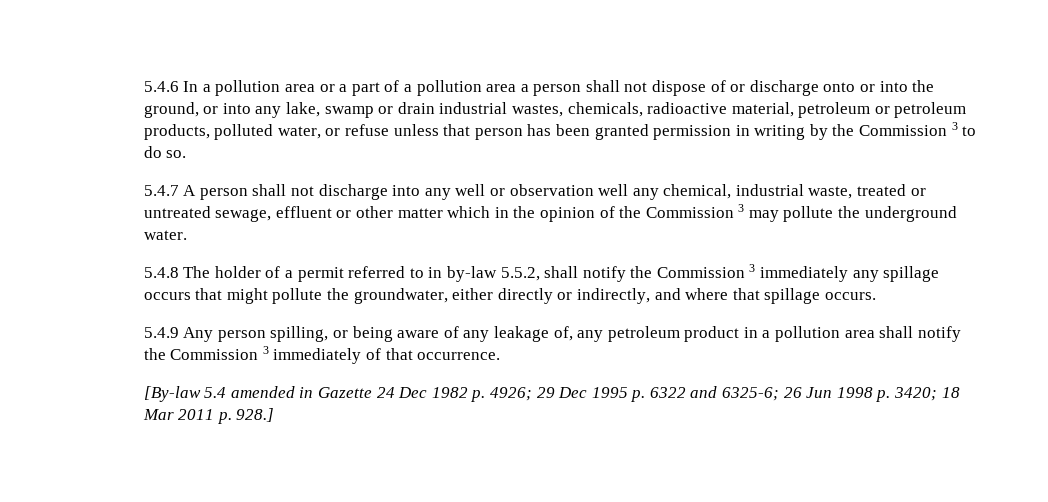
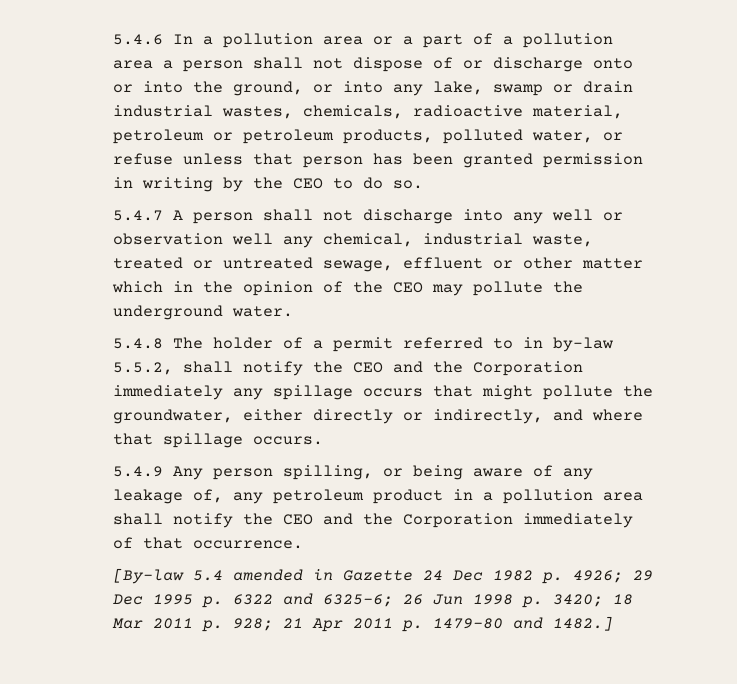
[859,122,958,136] Commission 3 -> [292,178,323,189] CEO
[645,204,745,218] Commission 3 -> [392,282,423,293] CEO
[656,264,756,278] Commission 3 -> [352,361,583,376] CEO and the Corporation
[170,346,269,360] Commission 3 -> [282,513,513,528] CEO and the Corporation
[236,408,275,422] 928.] -> [232,616,613,632] 928; 21 Apr 2011 p. 1479-80 and 1482.]

